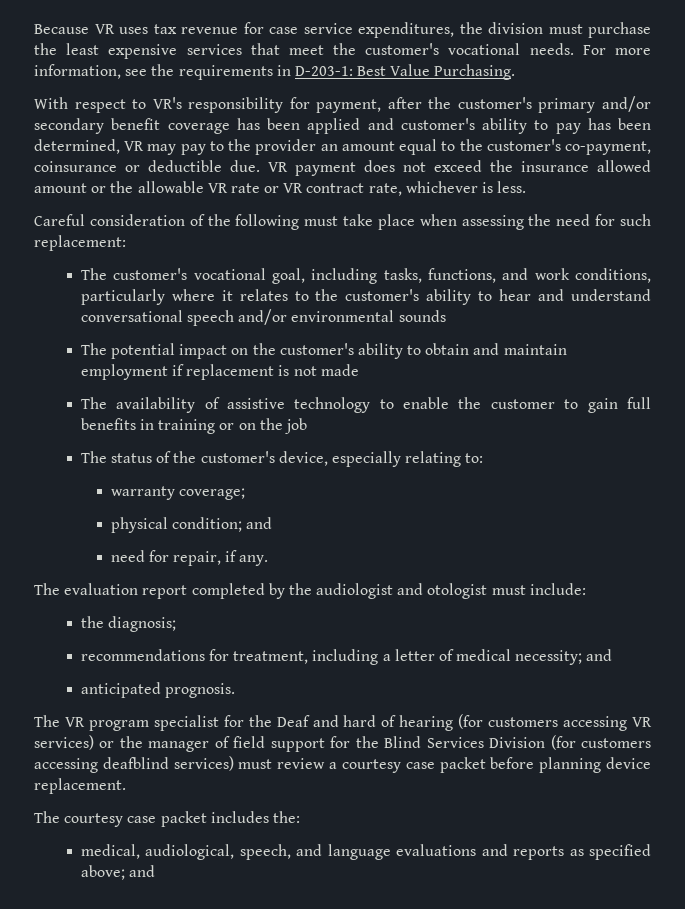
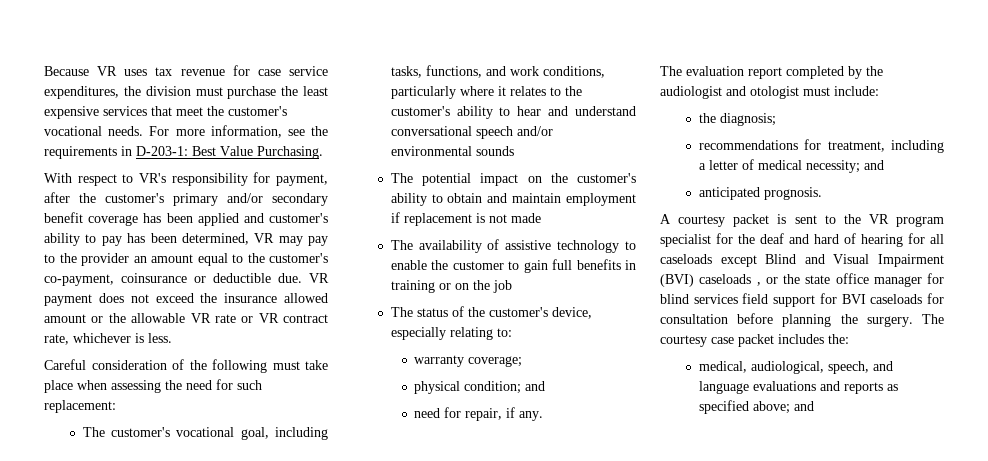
[34,715,60,727] The -> [660,214,861,227] A courtesy packet is sent to the
[276,715,310,727] Deaf -> [760,233,784,244] deaf
[458,714,653,731] [34,735,651,752] [34,756,651,773] [34,778,126,794] (for customers accessing VR services) or the manager of field support for the Blind Services Division (for customers accessing deafblind services) must review a courtesy case packet before planning device replacement. // -> [908,233,944,244] [660,254,944,267] [660,273,944,287] [660,293,944,307] [660,313,913,327] for all caseloads except Blind and Visual Impairment (BVI) caseloads , or the state office manager for blind services field support for BVI caseloads for consultation before planning the surgery.

